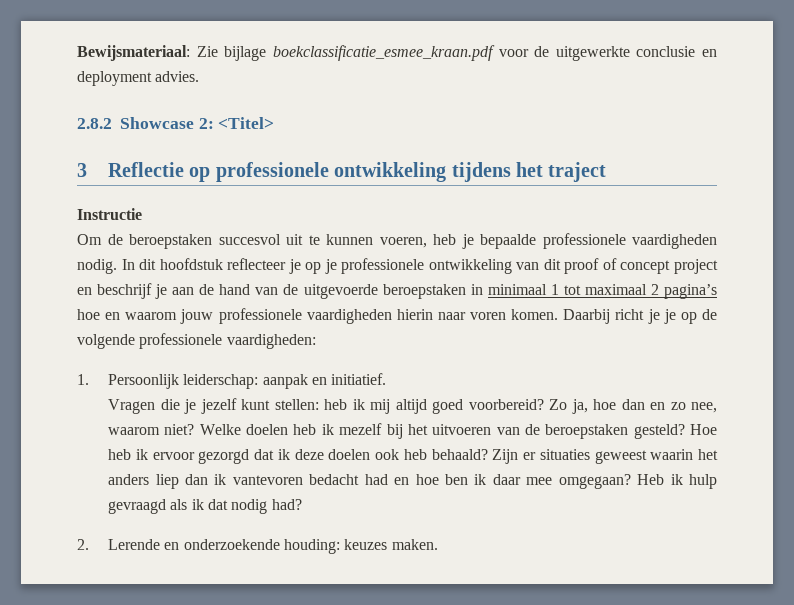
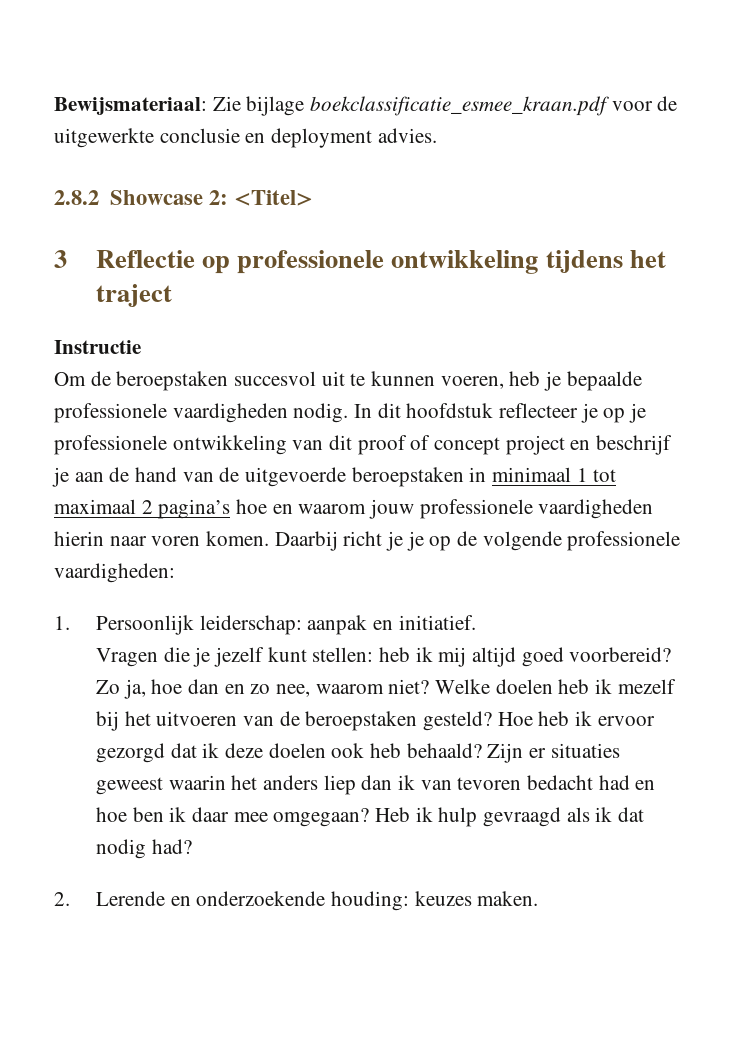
[232,475,303,485] vantevoren -> [420,777,522,790] van tevoren

